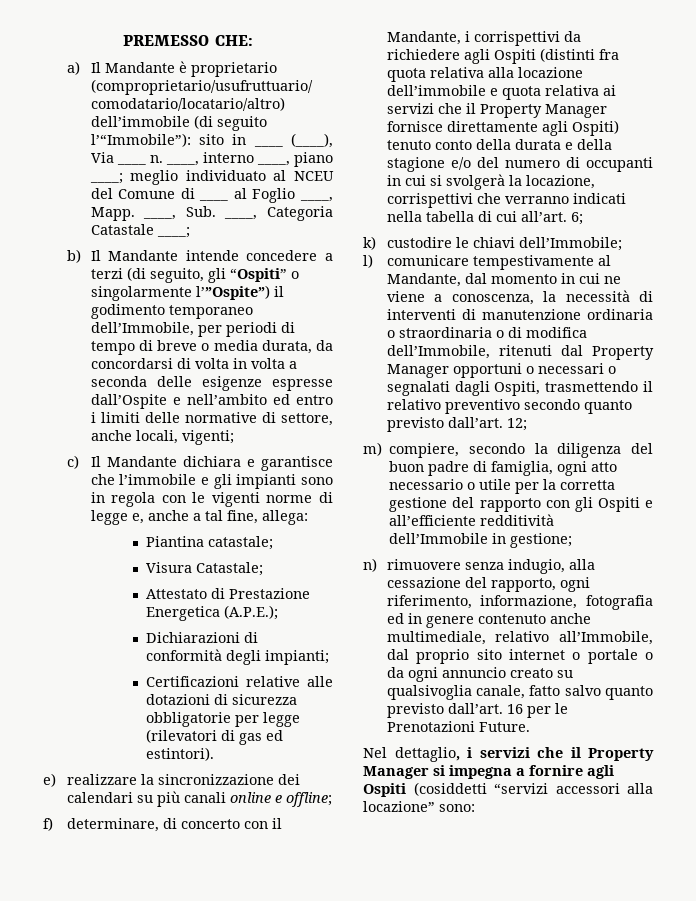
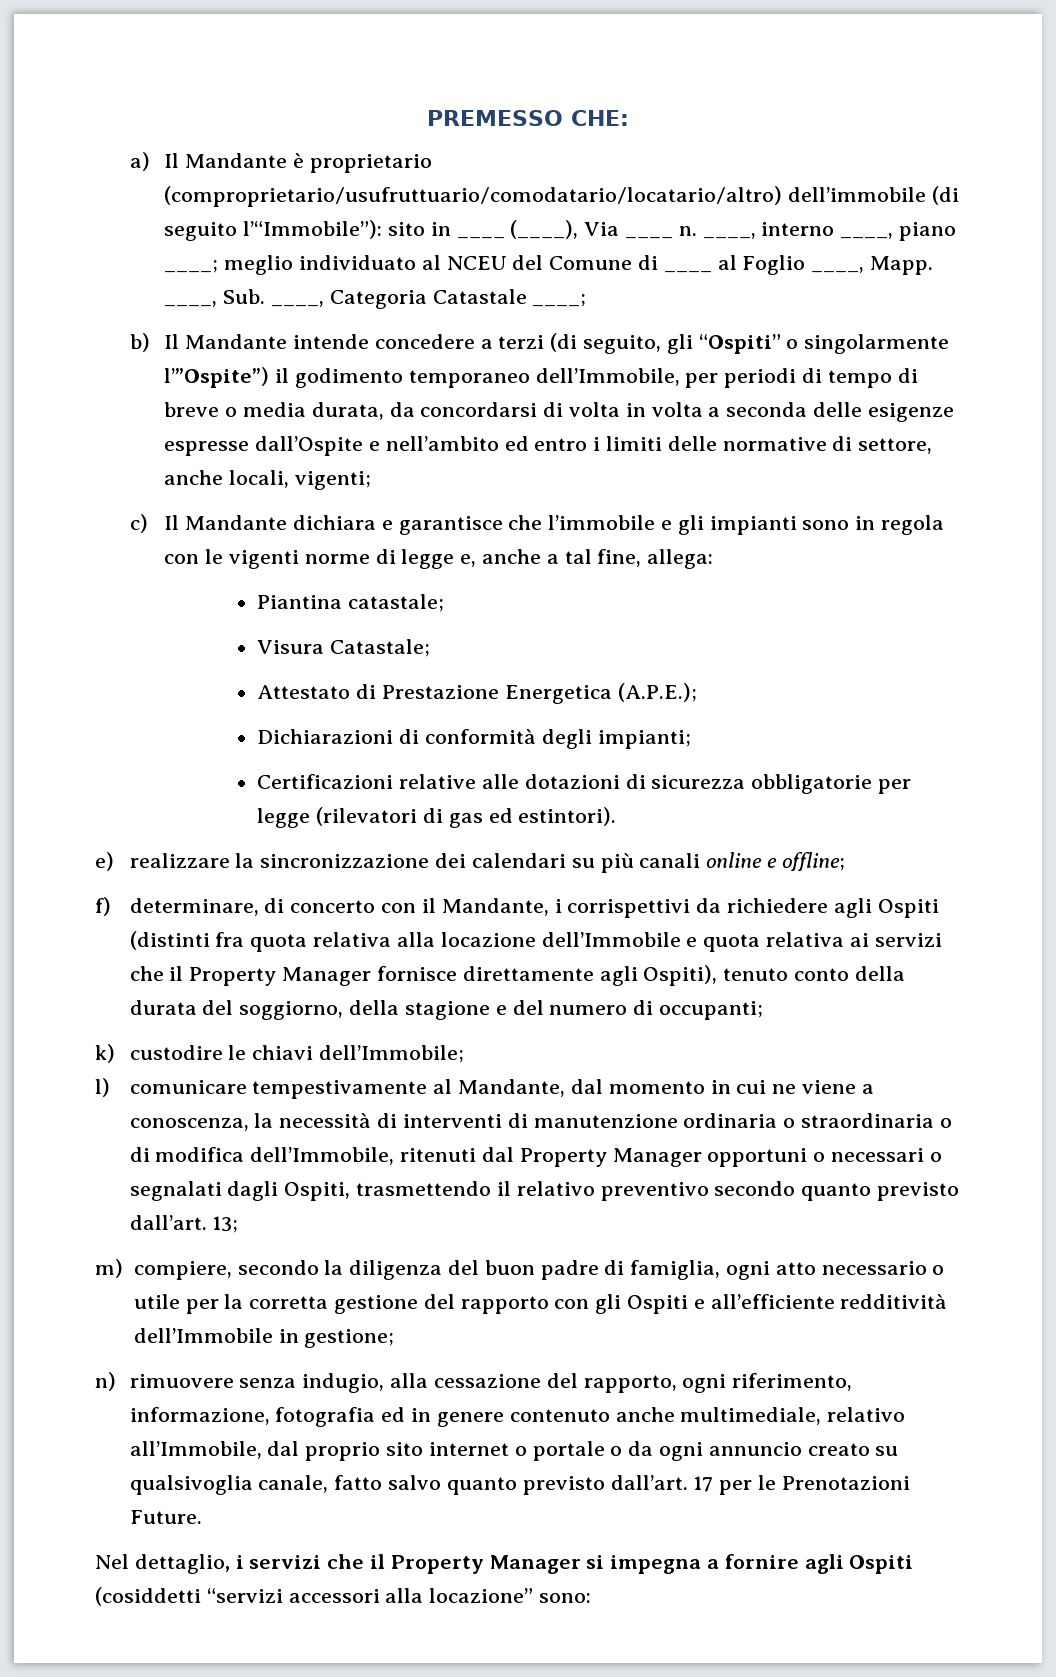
[386,85,486,96] dell’immobile -> [541,932,681,947] dell’Immobile
[571,120,619,136] Ospiti) -> [643,965,718,986] Ospiti),
[564,142,573,150] e -> [202,1000,344,1020] del soggiorno,
[450,157,471,170] e/o -> [495,1005,507,1015] e
[586,157,653,172] [386,174,595,190] [386,193,626,208] [386,211,583,225] occupanti in cui si svolgerà la locazione, corrispettivi che verranno indicati nella tabella di cui all’art. 6; -> [658,1001,763,1020] occupanti;
[506,418,527,431] 12; -> [212,1216,239,1233] 13;
[506,704,523,714] 16 -> [693,1476,714,1492] 17

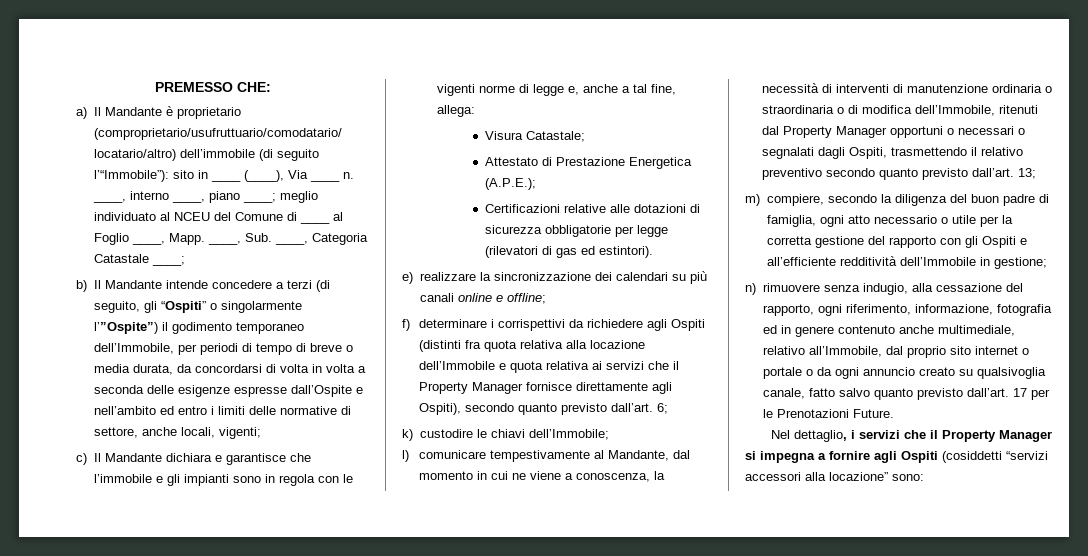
[257,594,445,612] // Piantina catastale; -> (475, 111) none
[257,729,691,749] // Dichiarazioni di conformità degli impianti; -> (536, 184) none
[129,898,549,916] determinare, di concerto con il Mandante, -> [419,319,488,328] determinare
[723,966,905,981] [129,1000,763,1020] tenuto conto della durata del soggiorno, della stagione e del numero di occupanti; -> [465,403,669,415] secondo quanto previsto dall’art. 6;

